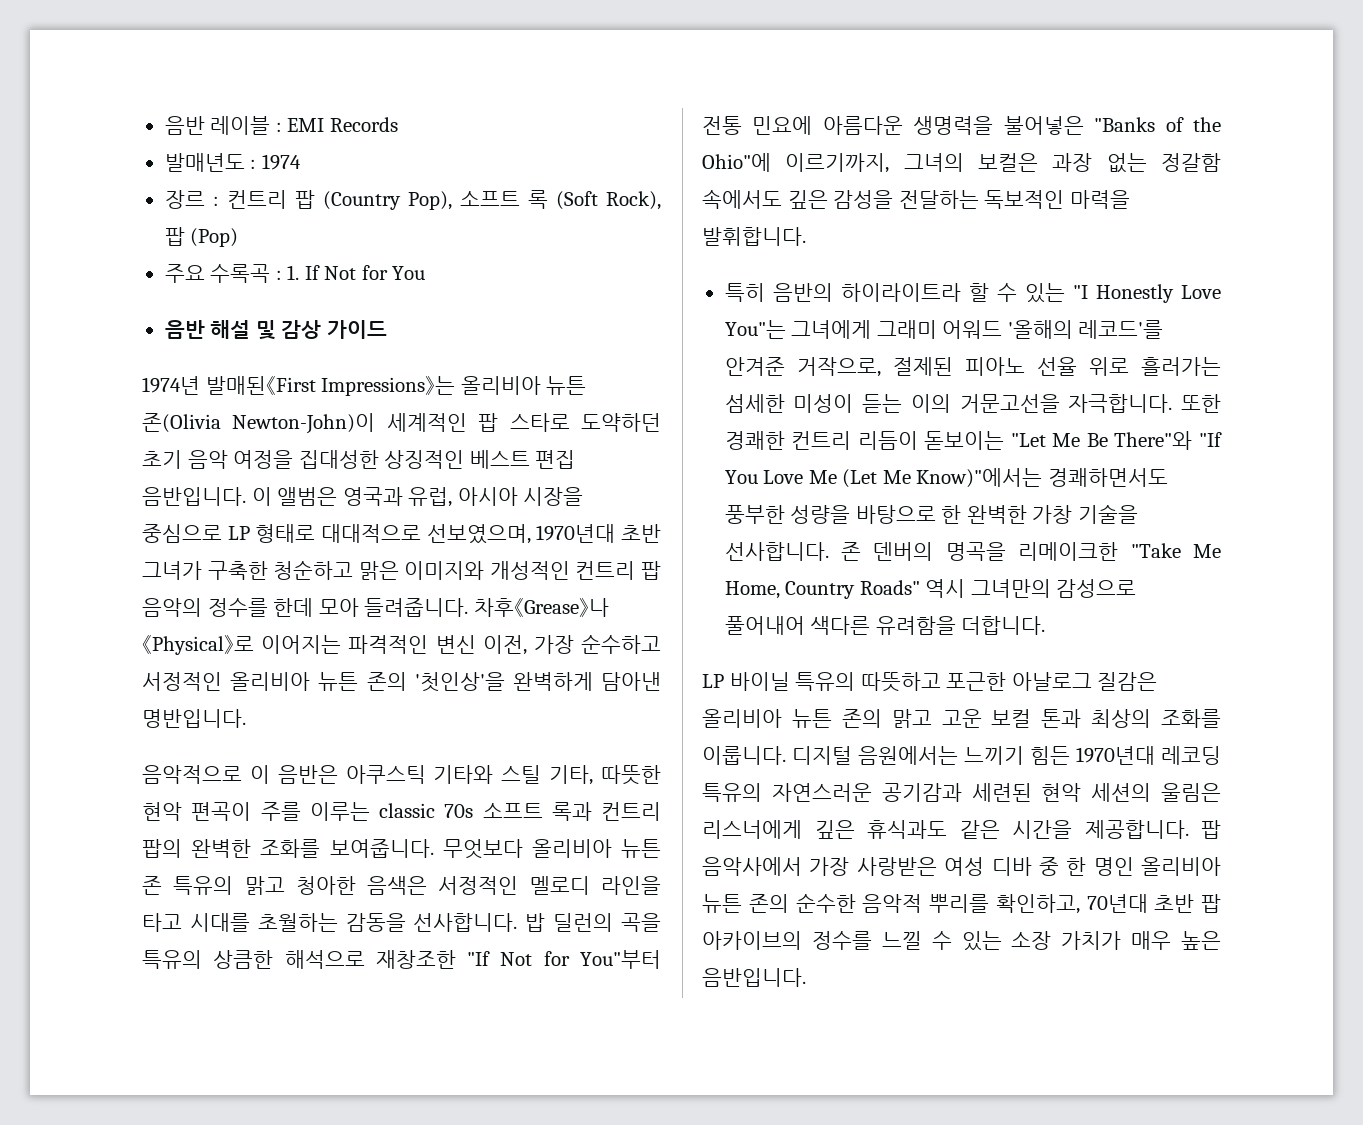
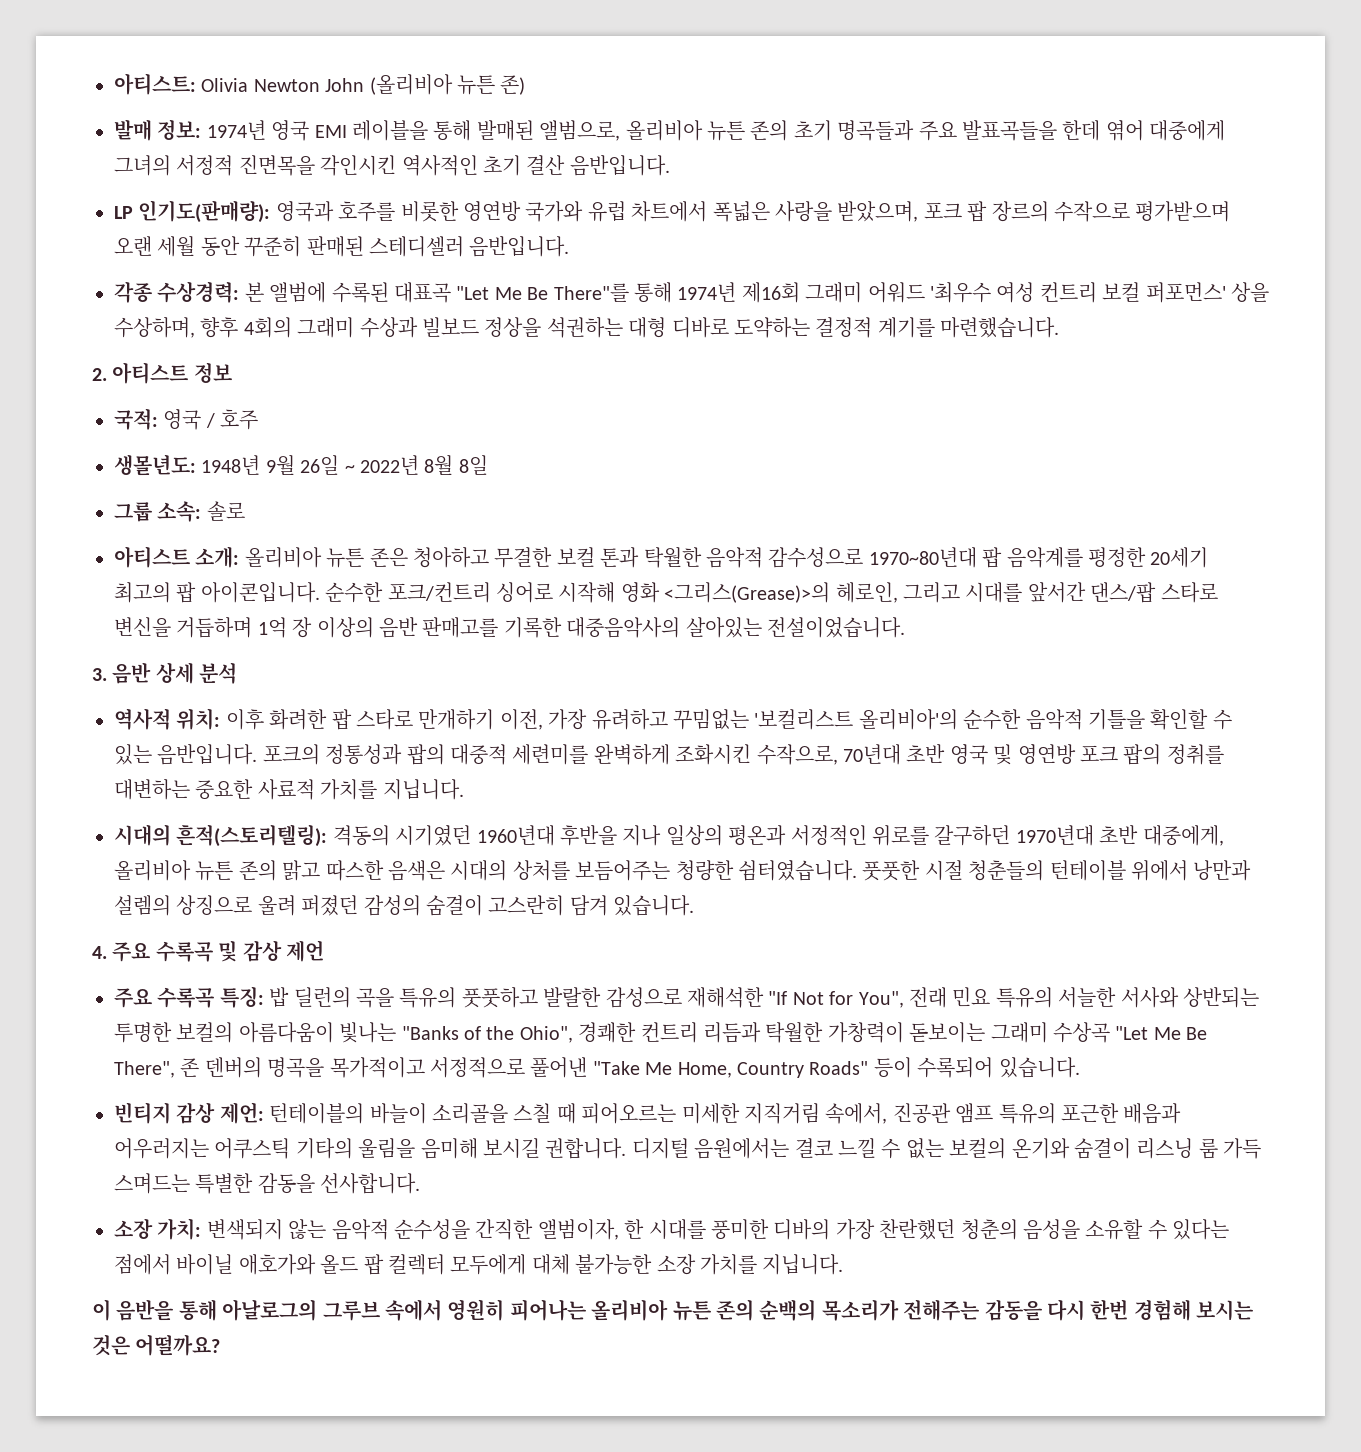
[164,116,398,135] [164,153,301,172] [164,190,661,210] [164,227,239,247] [164,264,426,283] [164,320,387,340] [142,376,587,396] [142,413,661,434] [142,450,576,469] [142,487,584,507] [142,524,661,544] [142,560,661,580] [142,598,609,617] [142,634,662,655] [142,672,661,692] [142,709,246,728] [142,765,661,785] [142,802,661,821] [142,839,661,859] [142,876,661,895] [142,913,661,932] [142,950,661,969] [702,116,1221,135] [702,153,1221,173] [702,189,1130,209] [702,227,806,246] [724,283,1221,303] [724,320,1164,339] [724,357,1221,377] [724,394,1221,413] [724,431,1222,450] [724,468,1168,488] [724,504,1138,524] [724,542,1119,561] 음반 레이블 : EMI Records // 발매년도 : 1974 // 장르 : 컨트리 팝 (Country Pop), 소프트 록 (Soft Rock), 팝 (Pop) // 주요 수록곡 : 1. If Not for You // 음반 해설 및 감상 가이드 // 1974년 발매된《First Impressions》는 올리비아 뉴튼 존(Olivia Newton-John)이 세계적인 팝 스타로 도약하던 초기 음악 여정을 집대성한 상징적인 베스트 편집 음반입니다. 이 앨범은 영국과 유럽, 아시아 시장을 중심으로 LP 형태로 대대적으로 선보였으며, 1970년대 초반 그녀가 구축한 청순하고 맑은 이미지와 개성적인 컨트리 팝 음악의 정수를 한데 모아 들려줍니다. 차후《Grease》나《Physical》로 이어지는 파격적인 변신 이전, 가장 순수하고 서정적인 올리비아 뉴튼 존의 '첫인상'을 완벽하게 담아낸 명반입니다. // 음악적으로 이 음반은 아쿠스틱 기타와 스틸 기타, 따뜻한 현악 편곡이 주를 이루는 classic 70s 소프트 록과 컨트리 팝의 완벽한 조화를 보여줍니다. 무엇보다 올리비아 뉴튼 존 특유의 맑고 청아한 음색은 서정적인 멜로디 라인을 타고 시대를 초월하는 감동을 선사합니다. 밥 딜런의 곡을 특유의 상큼한 해석으로 재창조한 "If Not for You"부터 전통 민요에 아름다운 생명력을 불어넣은 "Banks of the Ohio"에 이르기까지, 그녀의 보컬은 과장 없는 정갈함 속에서도 깊은 감성을 전달하는 독보적인 마력을 발휘합니다. // 특히 음반의 하이라이트라 할 수 있는 "I Honestly Love You"는 그녀에게 그래미 어워드 '올해의 레코드'를 안겨준 거작으로, 절제된 피아노 선율 위로 흘러가는 섬세한 미성이 듣는 이의 거문고선을 자극합니다. 또한 경쾌한 컨트리 리듬이 돋보이는 "Let Me Be There"와 "If You Love Me (Let Me Know)"에서는 경쾌하면서도 풍부한 성량을 바탕으로 한 완벽한 가창 기술을 선사합니다. 존 덴버의 명곡을 리메이크한 -> [114,73,526,95] [114,119,1226,141] [114,155,670,176] [114,200,1231,223] [114,235,570,257] [114,281,1269,303] [114,317,1060,338] [92,362,232,384] [114,408,259,430] [114,454,488,476] [114,501,245,522] [114,546,1209,568] [114,582,1218,603] [114,617,905,638] [92,662,238,684] [114,708,1232,730] [114,744,1224,765] [114,779,464,800] [114,824,1224,847] [114,860,1252,881] [114,895,695,916] [92,940,324,962] [114,986,1259,1008] [114,1021,1208,1043] [114,1057,588,1078] 아티스트: Olivia Newton John (올리비아 뉴튼 존) // 발매 정보: 1974년 영국 EMI 레이블을 통해 발매된 앨범으로, 올리비아 뉴튼 존의 초기 명곡들과 주요 발표곡들을 한데 엮어 대중에게 그녀의 서정적 진면목을 각인시킨 역사적인 초기 결산 음반입니다. // LP 인기도(판매량): 영국과 호주를 비롯한 영연방 국가와 유럽 차트에서 폭넓은 사랑을 받았으며, 포크 팝 장르의 수작으로 평가받으며 오랜 세월 동안 꾸준히 판매된 스테디셀러 음반입니다. // 각종 수상경력: 본 앨범에 수록된 대표곡 "Let Me Be There"를 통해 1974년 제16회 그래미 어워드 '최우수 여성 컨트리 보컬 퍼포먼스' 상을 수상하며, 향후 4회의 그래미 수상과 빌보드 정상을 석권하는 대형 디바로 도약하는 결정적 계기를 마련했습니다. // 2. 아티스트 정보 // 국적: 영국 / 호주 // 생몰년도: 1948년 9월 26일 ~ 2022년 8월 8일 // 그룹 소속: 솔로 // 아티스트 소개: 올리비아 뉴튼 존은 청아하고 무결한 보컬 톤과 탁월한 음악적 감수성으로 1970~80년대 팝 음악계를 평정한 20세기 최고의 팝 아이콘입니다. 순수한 포크/컨트리 싱어로 시작해 영화 <그리스(Grease)>의 헤로인, 그리고 시대를 앞서간 댄스/팝 스타로 변신을 거듭하며 1억 장 이상의 음반 판매고를 기록한 대중음악사의 살아있는 전설이었습니다. // 3. 음반 상세 분석 // 역사적 위치: 이후 화려한 팝 스타로 만개하기 이전, 가장 유려하고 꾸밈없는 '보컬리스트 올리비아'의 순수한 음악적 기틀을 확인할 수 있는 음반입니다. 포크의 정통성과 팝의 대중적 세련미를 완벽하게 조화시킨 수작으로, 70년대 초반 영국 및 영연방 포크 팝의 정취를 대변하는 중요한 사료적 가치를 지닙니다. // 시대의 흔적(스토리텔링): 격동의 시기였던 1960년대 후반을 지나 일상의 평온과 서정적인 위로를 갈구하던 1970년대 초반 대중에게, 올리비아 뉴튼 존의 맑고 따스한 음색은 시대의 상처를 보듬어주는 청량한 쉼터였습니다. 풋풋한 시절 청춘들의 턴테이블 위에서 낭만과 설렘의 상징으로 울려 퍼졌던 감성의 숨결이 고스란히 담겨 있습니다. // 4. 주요 수록곡 및 감상 제언 // 주요 수록곡 특징: 밥 딜런의 곡을 특유의 풋풋하고 발랄한 감성으로 재해석한 "If Not for You", 전래 민요 특유의 서늘한 서사와 상반되는 투명한 보컬의 아름다움이 빛나는 "Banks of the Ohio", 경쾌한 컨트리 리듬과 탁월한 가창력이 돋보이는 그래미 수상곡 "Let Me Be There", 존 덴버의 명곡을 목가적이고 서정적으로 풀어낸
[925,579,1137,598] [724,616,1046,635] [702,672,1158,692] [702,709,1221,728] [702,746,1221,765] [702,783,1221,802] [702,820,1221,839] [702,857,1221,876] [702,893,1221,914] [702,931,1221,951] [702,968,806,987] 역시 그녀만의 감성으로 풀어내어 색다른 유려함을 더합니다. // LP 바이닐 특유의 따뜻하고 포근한 아날로그 질감은 올리비아 뉴튼 존의 맑고 고운 보컬 톤과 최상의 조화를 이룹니다. 디지털 음원에서는 느끼기 힘든 1970년대 레코딩 특유의 자연스러운 공기감과 세련된 현악 세션의 울림은 리스너에게 깊은 휴식과도 같은 시간을 제공합니다. 팝 음악사에서 가장 사랑받은 여성 디바 중 한 명인 올리비아 뉴튼 존의 순수한 음악적 뿌리를 확인하고, 70년대 초반 팝 아카이브의 정수를 느낄 수 있는 소장 가치가 매우 높은 음반입니다. -> [873,1057,1080,1078] [114,1102,1182,1124] [114,1138,1262,1159] [114,1173,421,1194] [114,1218,1230,1240] [114,1254,844,1275] [92,1299,1254,1321] [92,1334,221,1356] 등이 수록되어 있습니다. // 빈티지 감상 제언: 턴테이블의 바늘이 소리골을 스칠 때 피어오르는 미세한 지직거림 속에서, 진공관 앰프 특유의 포근한 배음과 어우러지는 어쿠스틱 기타의 울림을 음미해 보시길 권합니다. 디지털 음원에서는 결코 느낄 수 없는 보컬의 온기와 숨결이 리스닝 룸 가득 스며드는 특별한 감동을 선사합니다. // 소장 가치: 변색되지 않는 음악적 순수성을 간직한 앨범이자, 한 시대를 풍미한 디바의 가장 찬란했던 청춘의 음성을 소유할 수 있다는 점에서 바이닐 애호가와 올드 팝 컬렉터 모두에게 대체 불가능한 소장 가치를 지닙니다. // 이 음반을 통해 아날로그의 그루브 속에서 영원히 피어나는 올리비아 뉴튼 존의 순백의 목소리가 전해주는 감동을 다시 한번 경험해 보시는 것은 어떨까요?

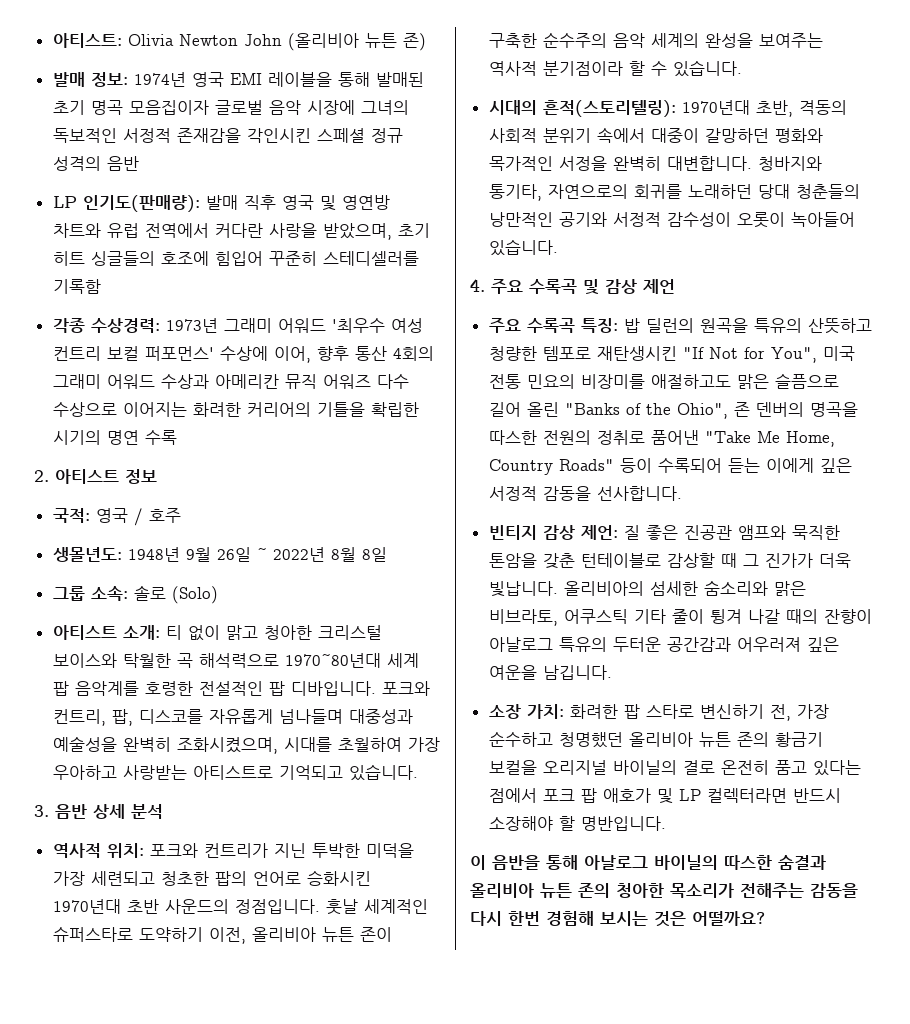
[539,120,1226,141] [114,155,670,176] [114,200,1231,223] [114,235,570,257] [114,281,800,303] 앨범으로, 올리비아 뉴튼 존의 초기 명곡들과 주요 발표곡들을 한데 엮어 대중에게 그녀의 서정적 진면목을 각인시킨 역사적인 초기 결산 음반입니다. // LP 인기도(판매량): 영국과 호주를 비롯한 영연방 국가와 유럽 차트에서 폭넓은 사랑을 받았으며, 포크 팝 장르의 수작으로 평가받으며 오랜 세월 동안 꾸준히 판매된 스테디셀러 음반입니다. // 각종 수상경력: 본 앨범에 수록된 대표곡 "Let Me Be There"를 통해 1974년 제16회 -> [52,100,409,115] [52,128,403,143] [52,156,139,171] [52,195,390,213] [52,223,430,240] [52,251,419,266] [52,279,101,294] [52,318,218,333] 초기 명곡 모음집이자 글로벌 음악 시장에 그녀의 독보적인 서정적 존재감을 각인시킨 스페셜 정규 성격의 음반 // LP 인기도(판매량): 발매 직후 영국 및 영연방 차트와 유럽 전역에서 커다란 사랑을 받았으며, 초기 히트 싱글들의 호조에 힘입어 꾸준히 스테디셀러를 기록함 // 각종 수상경력: 1973년
[1231,282,1269,302] [114,317,1060,338] 상을 수상하며, 향후 4회의 그래미 수상과 빌보드 정상을 석권하는 대형 디바로 도약하는 결정적 계기를 마련했습니다. -> [219,346,434,363] [52,374,409,389] [52,402,419,417] [52,430,177,445] 수상에 이어, 향후 통산 4회의 그래미 어워드 수상과 아메리칸 뮤직 어워즈 다수 수상으로 이어지는 화려한 커리어의 기틀을 확립한 시기의 명연 수록
(245, 511) none -> [171,586,218,604] (Solo)
[244,546,1209,568] [114,582,1218,603] [114,617,905,638] 올리비아 뉴튼 존은 청아하고 무결한 보컬 톤과 탁월한 음악적 감수성으로 1970~80년대 팝 음악계를 평정한 20세기 최고의 팝 아이콘입니다. 순수한 포크/컨트리 싱어로 시작해 영화 <그리스(Grease)>의 헤로인, 그리고 시대를 앞서간 댄스/팝 스타로 변신을 거듭하며 1억 장 이상의 음반 판매고를 기록한 대중음악사의 살아있는 전설이었습니다. -> [165,625,382,641] [52,653,419,668] [52,681,430,696] [52,709,413,726] [52,736,440,754] [52,764,418,781] 티 없이 맑고 청아한 크리스털 보이스와 탁월한 곡 해석력으로 1970~80년대 세계 팝 음악계를 호령한 전설적인 팝 디바입니다. 포크와 컨트리, 팝, 디스코를 자유롭게 넘나들며 대중성과 예술성을 완벽히 조화시켰으며, 시대를 초월하여 가장 우아하고 사랑받는 아티스트로 기억되고 있습니다.
[225,709,1232,730] [114,744,1224,765] [114,779,464,800] [114,824,1224,847] [114,860,1252,881] [114,895,608,916] 이후 화려한 팝 스타로 만개하기 이전, 가장 유려하고 꾸밈없는 '보컬리스트 올리비아'의 순수한 음악적 기틀을 확인할 수 있는 음반입니다. 포크의 정통성과 팝의 대중적 세련미를 완벽하게 조화시킨 수작으로, 70년대 초반 영국 및 영연방 포크 팝의 정취를 대변하는 중요한 사료적 가치를 지닙니다. // 시대의 흔적(스토리텔링): 격동의 시기였던 1960년대 후반을 지나 일상의 평온과 서정적인 위로를 갈구하던 1970년대 초반 대중에게, 올리비아 뉴튼 존의 맑고 따스한 음색은 시대의 상처를 보듬어주는 청량한 쉼터였습니다. 풋풋한 시절 청춘들의 턴테이블 위에서 낭만과 설렘의 상징으로 울려 퍼졌던 감성의 숨결이 고스란히 담겨 -> [149,843,414,858] [52,870,371,886] [52,899,428,915] [52,927,392,944] [488,32,823,48] [488,60,742,77] [488,100,847,118] [488,127,823,143] [488,156,822,171] [488,184,860,201] [488,212,855,228] 포크와 컨트리가 지닌 투박한 미덕을 가장 세련되고 청초한 팝의 언어로 승화시킨 1970년대 초반 사운드의 정점입니다. 훗날 세계적인 슈퍼스타로 도약하기 이전, 올리비아 뉴튼 존이 구축한 순수주의 음악 세계의 완성을 보여주는 역사적 분기점이라 할 수 있습니다. // 시대의 흔적(스토리텔링): 1970년대 초반, 격동의 사회적 분위기 속에서 대중이 갈망하던 평화와 목가적인 서정을 완벽히 대변합니다. 청바지와 통기타, 자연으로의 회귀를 노래하던 당대 청춘들의 낭만적인 공기와 서정적 감수성이 오롯이 녹아들어
[356,987,1259,1008] [114,1021,1208,1043] [114,1057,588,1078] 곡을 특유의 풋풋하고 발랄한 감성으로 재해석한 "If Not for You", 전래 민요 특유의 서늘한 서사와 상반되는 투명한 보컬의 아름다움이 빛나는 "Banks of the Ohio", 경쾌한 컨트리 리듬과 탁월한 가창력이 돋보이는 그래미 수상곡 "Let Me Be There", 존 덴버의 명곡을 목가적이고 서정적으로 풀어낸 -> [699,318,872,334] [488,346,855,363] [488,373,839,389] [488,402,858,419] [488,430,699,445] 원곡을 특유의 산뜻하고 청량한 템포로 재탄생시킨 "If Not for You", 미국 전통 민요의 비장미를 애절하고도 맑은 슬픔으로 길어 올린 "Banks of the Ohio", 존 덴버의 명곡을 따스한 전원의 정취로 품어낸
[998,1057,1080,1078] [114,1102,1182,1124] [114,1138,1262,1159] [114,1173,421,1194] [114,1218,1230,1240] [114,1254,844,1275] [92,1299,817,1321] 있습니다. // 빈티지 감상 제언: 턴테이블의 바늘이 소리골을 스칠 때 피어오르는 미세한 지직거림 속에서, 진공관 앰프 특유의 포근한 배음과 어우러지는 어쿠스틱 기타의 울림을 음미해 보시길 권합니다. 디지털 음원에서는 결코 느낄 수 없는 보컬의 온기와 숨결이 리스닝 룸 가득 스며드는 특별한 감동을 선사합니다. // 소장 가치: 변색되지 않는 음악적 순수성을 간직한 앨범이자, 한 시대를 풍미한 디바의 가장 찬란했던 청춘의 음성을 소유할 수 있다는 점에서 바이닐 애호가와 올드 팝 컬렉터 모두에게 대체 불가능한 소장 가치를 지닙니다. // 이 음반을 통해 아날로그의 그루브 속에서 영원히 피어나는 올리비아 뉴튼 존의 순백의 -> [727,458,852,473] [488,486,682,501] [488,525,840,540] [488,553,851,569] [488,580,806,597] [488,609,872,626] [488,637,839,652] [488,665,612,680] [488,704,829,721] [488,731,823,748] [488,760,861,776] [488,788,841,804] [488,816,666,831] [470,855,826,870] [470,883,664,898] 듣는 이에게 깊은 서정적 감동을 선사합니다. // 빈티지 감상 제언: 질 좋은 진공관 앰프와 묵직한 톤암을 갖춘 턴테이블로 감상할 때 그 진가가 더욱 빛납니다. 올리비아의 섬세한 숨소리와 맑은 비브라토, 어쿠스틱 기타 줄이 튕겨 나갈 때의 잔향이 아날로그 특유의 두터운 공간감과 어우러져 깊은 여운을 남깁니다. // 소장 가치: 화려한 팝 스타로 변신하기 전, 가장 순수하고 청명했던 올리비아 뉴튼 존의 황금기 보컬을 오리지널 바이닐의 결로 온전히 품고 있다는 점에서 포크 팝 애호가 및 LP 컬렉터라면 반드시 소장해야 할 명반입니다. // 이 음반을 통해 아날로그 바이닐의 따스한 숨결과 올리비아 뉴튼 존의 청아한

